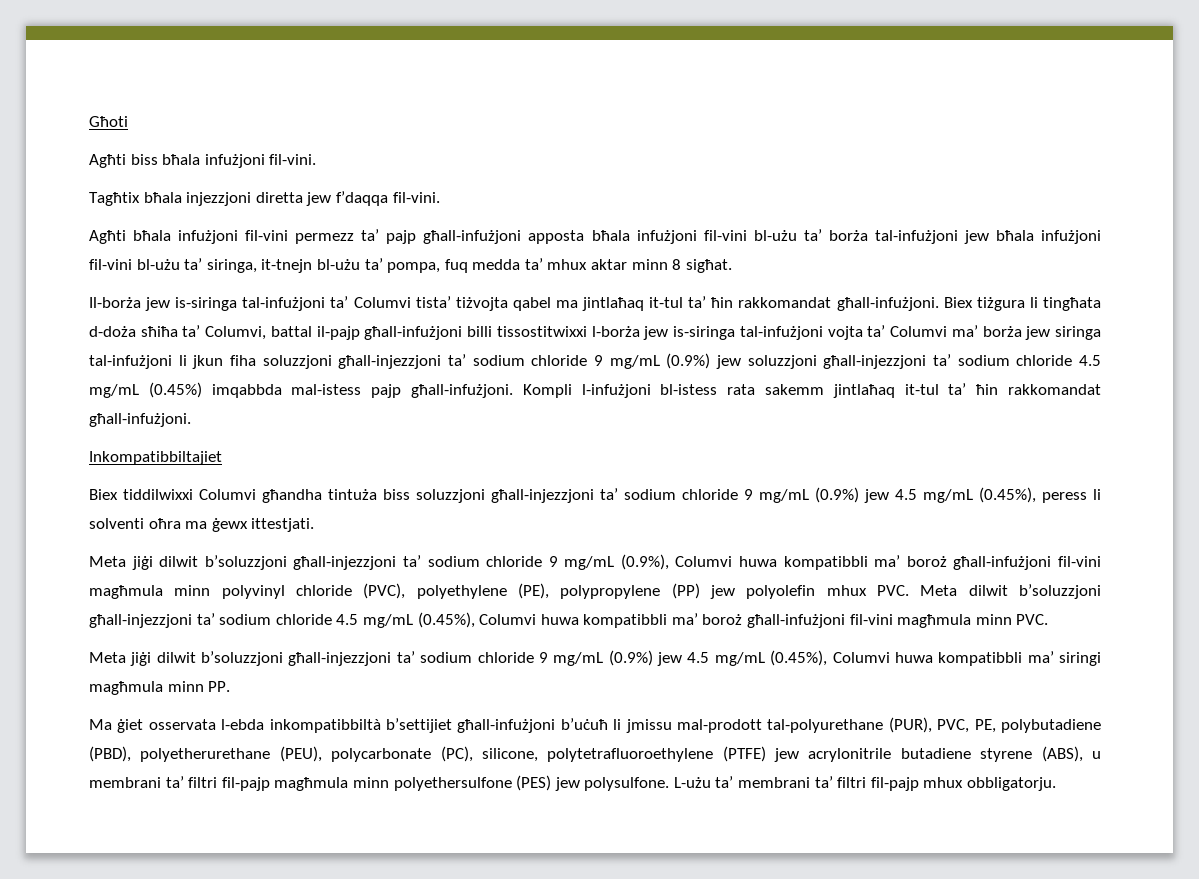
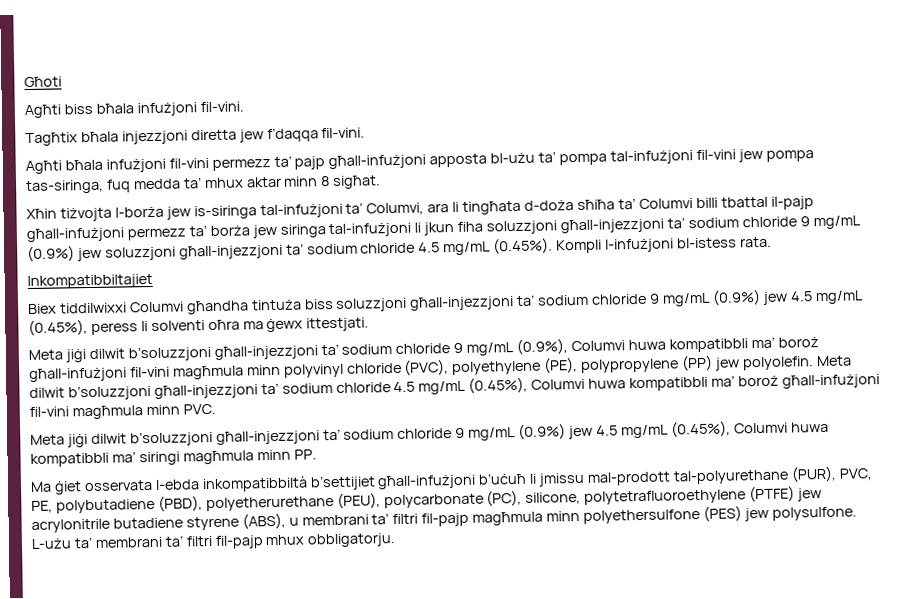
[591,229,1101,244] [89,258,441,273] bħala infużjoni fil-vini bl-użu ta’ borża tal-infużjoni jew bħala infużjoni fil-vini bl-użu ta’ siringa, it-tnejn bl-użu ta’ pompa, -> [490,148,814,166] [25,179,104,195] bl-użu ta’ pompa tal-infużjoni fil-vini jew pompa tas-siringa,
[89,297,141,308] Il-borża -> [26,206,164,222] Xħin tiżvojta l-borża
[353,296,1025,311] Columvi tista’ tiżvojta qabel ma jintlaħaq it-tul ta’ ħin rakkomandat għall-infużjoni. Biex tiżgura -> [366,202,450,216] Columvi, ara
[205,325,978,340] Columvi, battal il-pajp għall-infużjoni billi tissostitwixxi l-borża jew is-siringa tal-infużjoni vojta ta’ Columvi ma’ -> [638,196,814,210] [26,225,207,243] Columvi billi tbattal il-pajp għall-infużjoni permezz ta’
[148,382,1101,398] [89,413,191,427] (0.45%) imqabbda mal-istess pajp għall-infużjoni. Kompli l-infużjoni bl-istess rata sakemm jintlaħaq it-tul ta’ ħin rakkomandat għall-infużjoni. -> [493,236,772,255] (0.45%). Kompli l-infużjoni bl-istess rata.
[746,585,910,599] polyolefin mhux PVC. -> [741,356,814,371] polyolefin.

